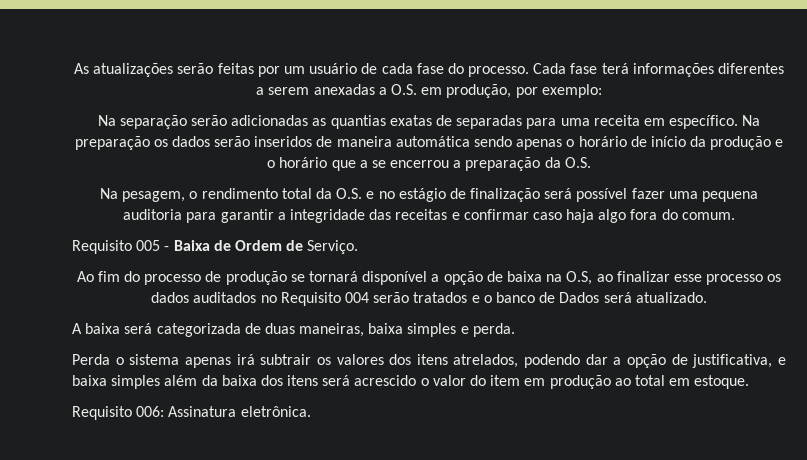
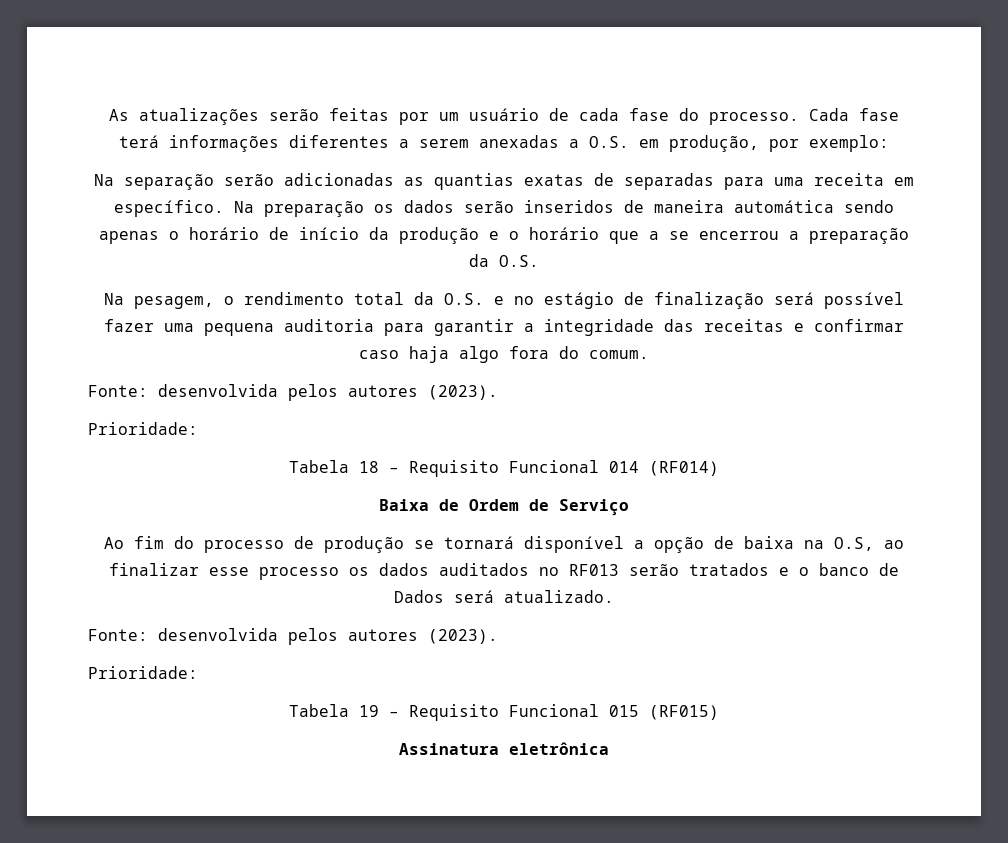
[72,240,170,254] Requisito 005 - -> [88,384,498,401] [88,422,198,435] [289,460,719,477] Fonte: desenvolvida pelos autores (2023). // Prioridade: // Tabela 18 – Requisito Funcional 014 (RF014) //
[307,240,359,254] Serviço. -> [559,499,629,516] Serviço
[280,292,370,306] Requisito 004 -> [569,564,619,576] RF013
[72,323,515,337] [72,354,786,368] [72,375,750,389] [72,406,311,420] A baixa será categorizada de duas maneiras, baixa simples e perda. // Perda o sistema apenas irá subtrair os valores dos itens atrelados, podendo dar a opção de justificativa, e baixa simples além da baixa dos itens será acrescido o valor do item em produção ao total em estoque. // Requisito 006: Assinatura eletrônica. -> [88,628,498,645] [88,666,198,679] [289,704,719,721] [399,742,609,755] Fonte: desenvolvida pelos autores (2023). // Prioridade: // Tabela 19 – Requisito Funcional 015 (RF015) // Assinatura eletrônica

